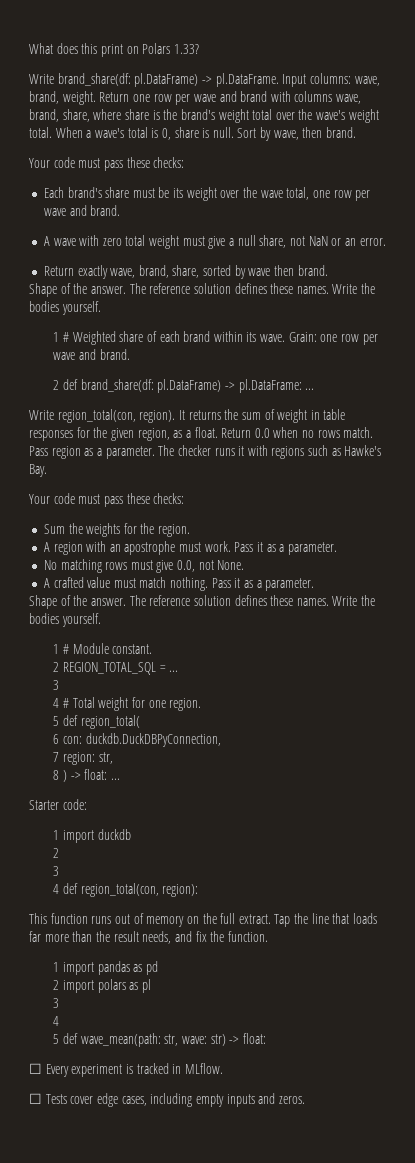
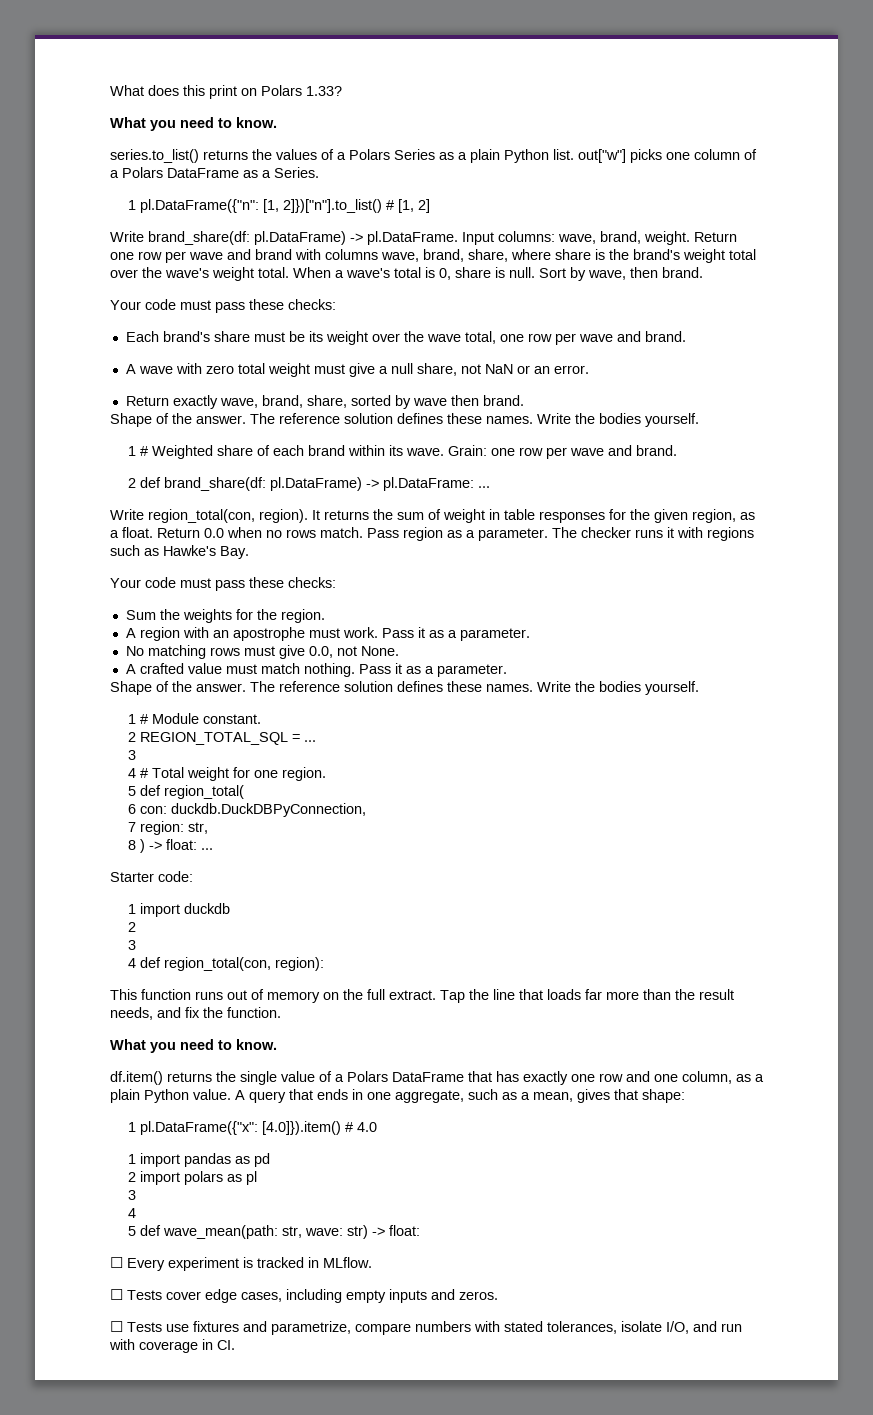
(199, 49) none -> [110,117,277,131] [110,149,757,163] [110,167,319,178] [128,199,431,213] // What you need to know. // series.to_list() returns the values of a Polars Series as a plain Python list. out["w"] picks one column of a Polars DataFrame as a Series. // 1 pl.DataFrame({"n": [1, 2]})["n"].to_list() # [1, 2]
(268, 936) none -> [110,1039,277,1053] [110,1071,764,1085] [110,1089,685,1103] [128,1121,378,1135] // What you need to know. // df.item() returns the single value of a Polars DataFrame that has exactly one row and one column, as a plain Python value. A query that ends in one aggregate, such as a mean, gives that shape: // 1 pl.DataFrame({"x": [4.0]}).item() # 4.0
(305, 1100) none -> [110,1321,742,1335] [109,1339,235,1353] // ☐ Tests use fixtures and parametrize, compare numbers with stated tolerances, isolate I/O, and run with coverage in CI.

